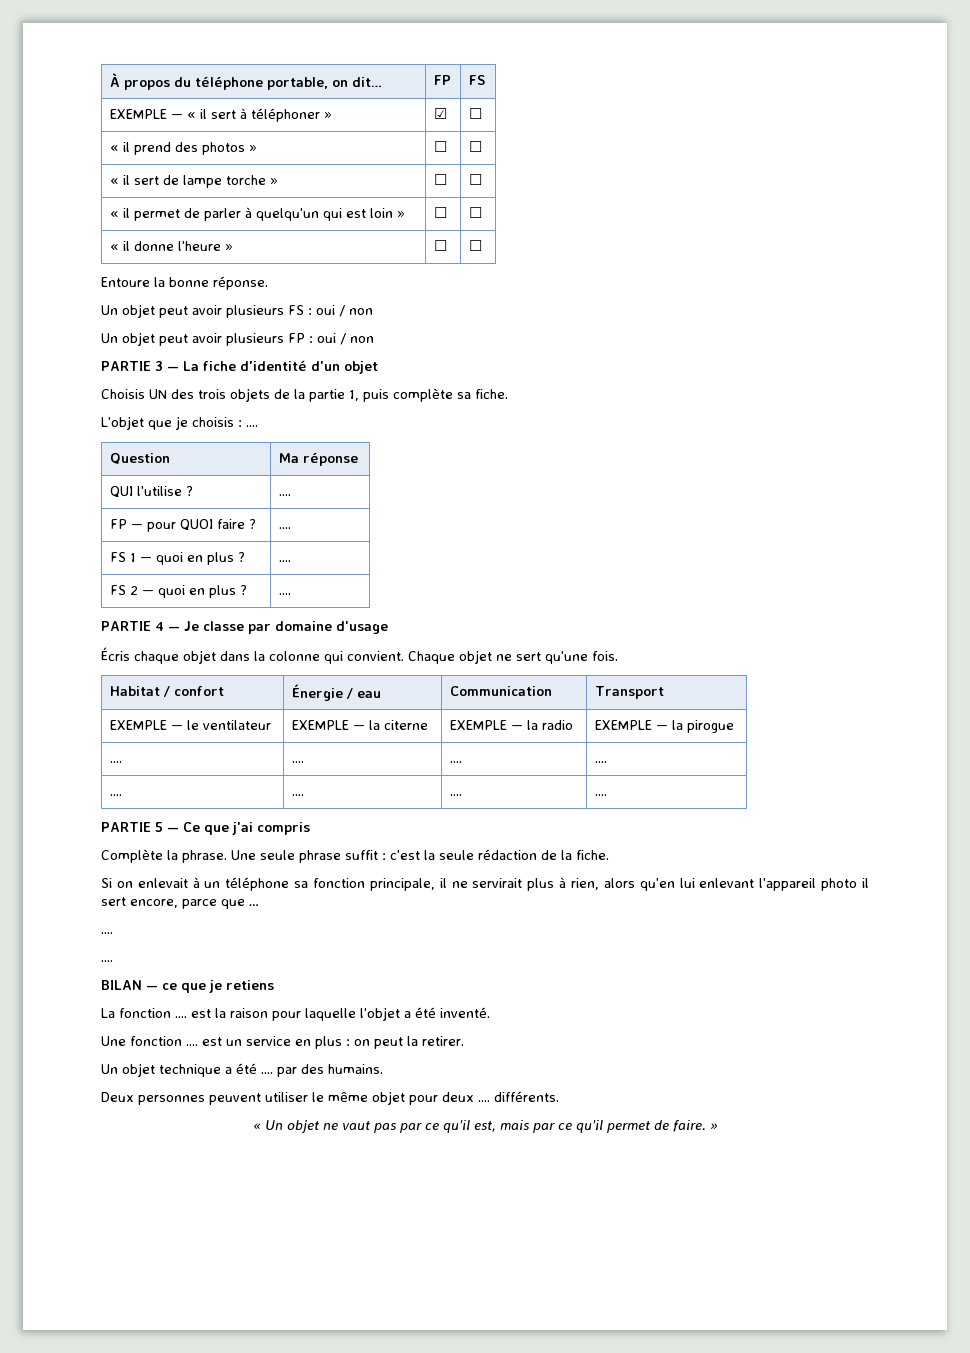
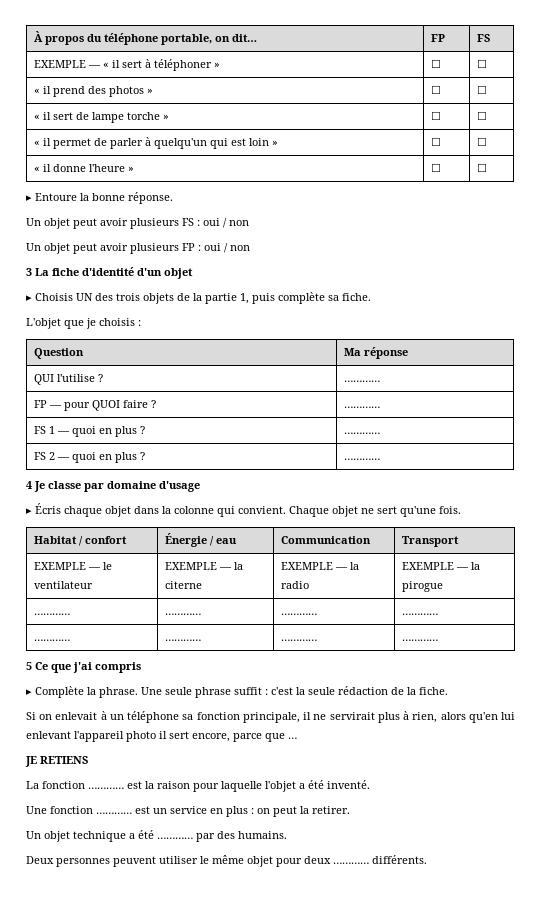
[433,108,447,119] ☑ -> [431,59,442,68] ☐
(482, 245) none -> [26,195,32,201] ▸
[101,361,179,371] PARTIE 3 — -> [26,268,32,276] 3
(378, 367) none -> [26,295,32,301] ▸
[246,425,258,427] .... -> (141, 323) none
[278,494,291,496] .... -> [344,380,381,382] …………
[278,527,291,529] .... -> [344,406,381,408] …………
[278,560,291,562] .... -> [344,432,381,434] …………
[278,593,291,595] [101,621,180,631] .... // PARTIE 4 — -> [344,458,381,460] [26,481,32,489] ………… // 4
(388, 627) none -> [26,508,32,514] ▸
[109,761,122,763] [291,761,304,763] [449,761,462,763] [594,761,607,763] [109,794,122,796] [291,794,304,796] [449,794,462,796] [594,794,607,796] [101,822,179,832] .... | .... | .... | .... // .... | .... | .... | .... // PARTIE 5 — -> [34,613,71,615] [165,613,202,615] [281,613,318,615] [402,613,439,615] [34,639,71,641] [165,639,202,641] [281,639,318,641] [402,639,439,641] [26,662,32,670] ………… | ………… | ………… | ………… // ………… | ………… | ………… | ………… // 5
(310, 828) none -> [26,689,32,695] ▸
[101,932,113,934] [101,960,113,962] [101,980,274,993] .... // .... // BILAN — ce que je retiens -> [25,756,88,767] JE RETIENS
[175,1016,187,1018] .... -> [88,787,124,789] …………
[186,1044,198,1046] .... -> [96,812,132,814] …………
[261,1072,273,1074] .... -> [157,837,193,839] …………
[478,1100,490,1102] .... -> [333,862,369,864] …………
[252,1120,718,1133] // « Un objet ne vaut pas par ce qu'il est, mais par ce qu'il permet de faire. » -> (427, 859) none

